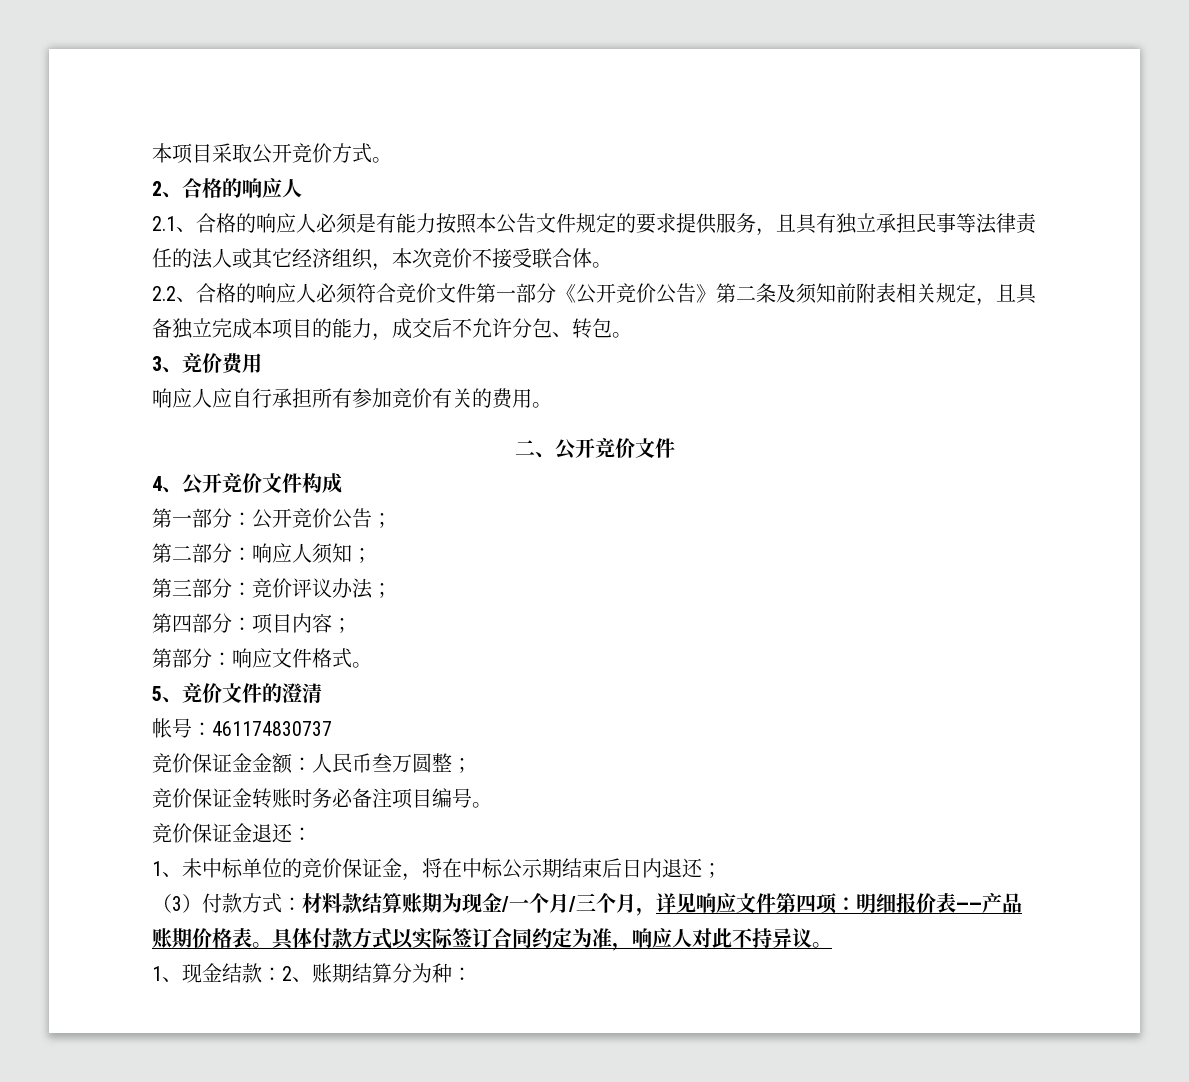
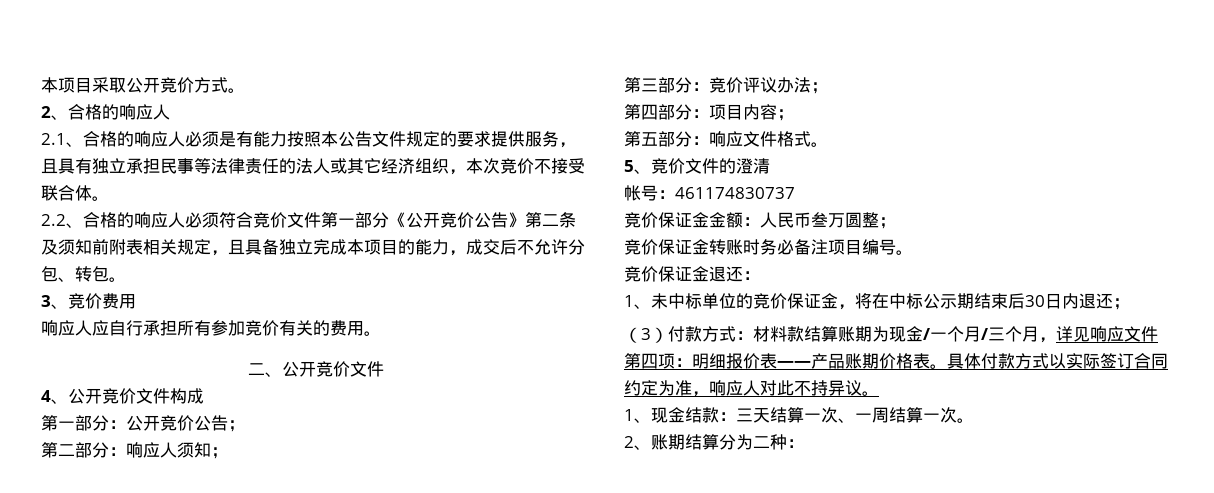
(172, 658) none -> [641,132,658,146] 五
(622, 868) none -> [1025,295,1045,307] 30
(282, 974) none -> [736,407,974,423] 三天结算一次、一周结算一次。 //
(432, 973) none -> [753,436,770,448] 二

